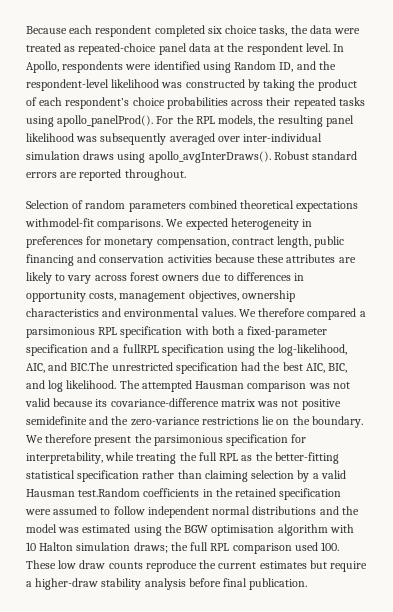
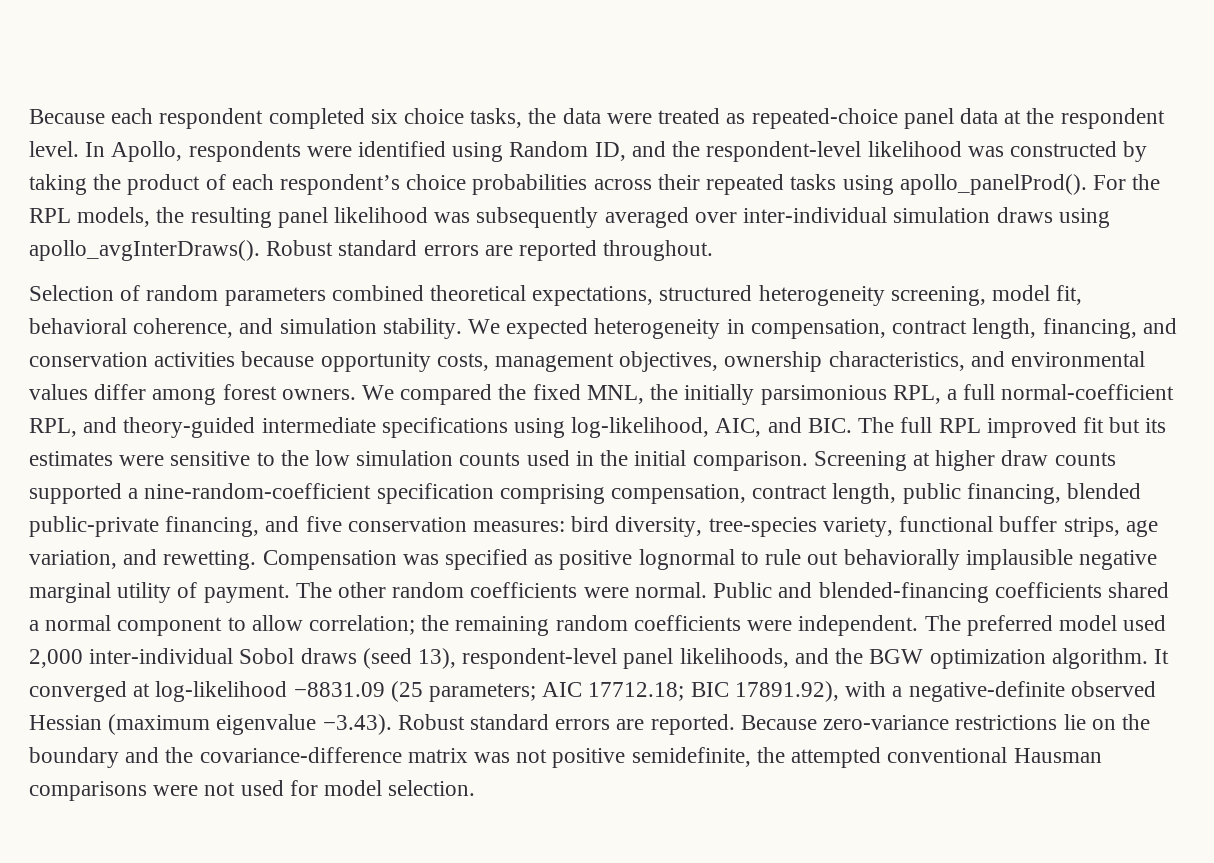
[296,201,359,212] [25,218,164,230] expectations withmodel-fit comparisons. -> [532,285,1083,306] [29,318,462,339] expectations, structured heterogeneity screening, model fit, behavioral coherence, and simulation stability.
[26,236,345,248] [26,254,74,266] preferences for monetary compensation, contract length, public financing -> [750,318,1137,339] compensation, contract length, financing,
[257,254,356,263] [26,272,305,284] these attributes are likely to vary across forest owners due to differences in -> (315, 359) none
[26,308,99,317] characteristics -> [828,351,965,371] characteristics,
[200,308,366,320] [26,326,328,338] [26,344,347,356] [26,362,348,374] [26,380,350,392] [25,398,108,407] values. We therefore compared a parsimonious RPL specification with both a fixed-parameter specification and a fullRPL specification using the log-likelihood, AIC, and BIC.The unrestricted specification had the best AIC, BIC, and log likelihood. The attempted Hausman comparison was not valid because its -> [29,384,1175,405] [29,417,1167,438] [29,450,1116,471] [29,483,1142,504] [29,516,1158,537] [29,549,1157,570] [29,582,1169,603] [29,615,1167,636] [29,648,1169,669] [29,681,1156,702] [29,714,1150,735] [29,747,194,768] values differ among forest owners. We compared the fixed MNL, the initially parsimonious RPL, a full normal-coefficient RPL, and theory-guided intermediate specifications using log-likelihood, AIC, and BIC. The full RPL improved fit but its estimates were sensitive to the low simulation counts used in the initial comparison. Screening at higher draw counts supported a nine-random-coefficient specification comprising compensation, contract length, public financing, blended public-private financing, and five conservation measures: bird diversity, tree-species variety, functional buffer strips, age variation, and rewetting. Compensation was specified as positive lognormal to rule out behaviorally implausible negative marginal utility of payment. The other random coefficients were normal. Public and blended-financing coefficients shared a normal component to allow correlation; the remaining random coefficients were independent. The preferred model used 2,000 inter-individual Sobol draws (seed 13), respondent-level panel likelihoods, and the BGW optimization algorithm. It converged at log-likelihood −8831.09 (25 parameters; AIC 17712.18; BIC 17891.92), with a negative-definite observed Hessian (maximum eigenvalue −3.43). Robust standard errors are reported. Because zero-variance restrictions lie on the boundary and the
[26,416,363,428] [26,434,307,446] [26,452,339,464] [26,470,346,482] [26,488,342,500] [25,506,359,518] [26,524,354,536] [26,542,340,554] [26,560,368,572] [26,578,308,590] semidefinite and the zero-variance restrictions lie on the boundary. We therefore present the parsimonious specification for interpretability, while treating the full RPL as the better-fitting statistical specification rather than claiming selection by a valid Hausman test.Random coefficients in the retained specification were assumed to follow independent normal distributions and the model was estimated using the BGW optimisation algorithm with 10 Halton simulation draws; the full RPL comparison used 100. These low draw counts reproduce the current estimates but require a higher-draw stability analysis before final publication. -> [631,747,1102,768] [29,780,476,801] semidefinite, the attempted conventional Hausman comparisons were not used for model selection.

